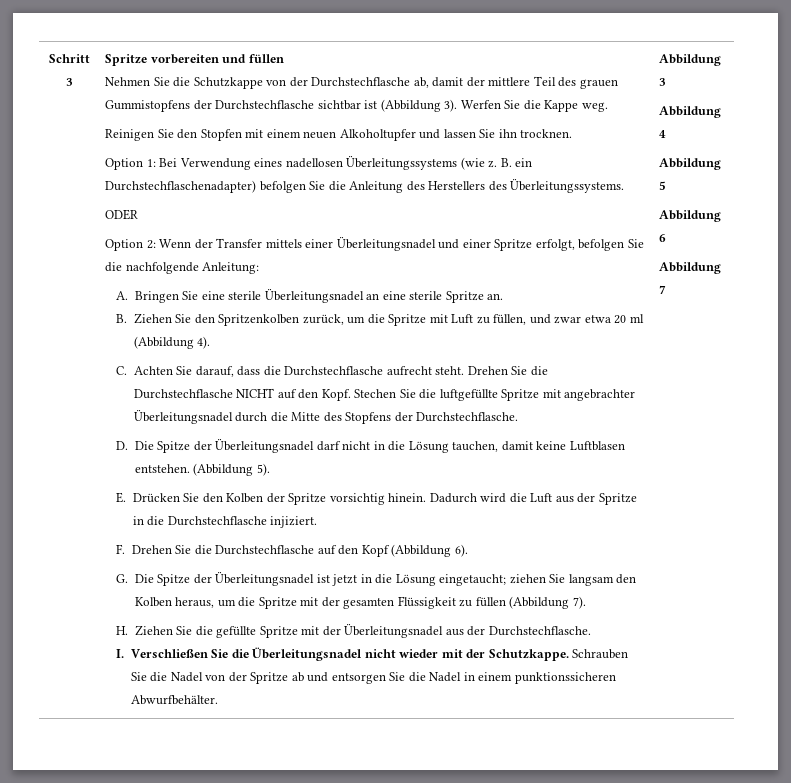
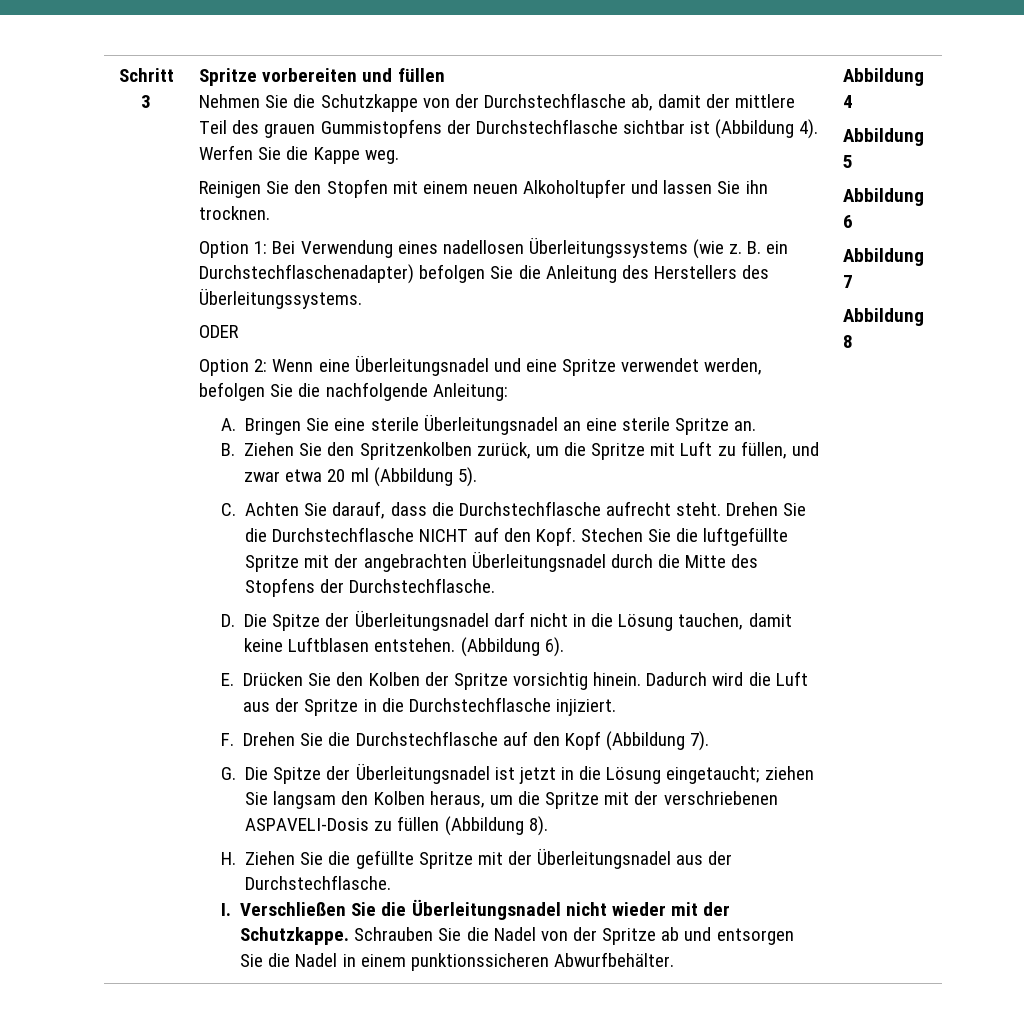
[444,99,458,112] 3). -> [799,119,819,139] 4).
[194,237,575,251] der Transfer mittels einer Überleitungsnadel und einer Spritze erfolgt, -> [318,355,763,376] eine Überleitungsnadel und eine Spritze verwendet werden,
[197,336,211,349] 4). -> [457,467,477,487] 5).
[564,389,636,401] angebrachter -> [334,554,467,572] der angebrachten
[256,463,270,476] 5). -> [544,637,564,657] 6).
[454,544,468,557] 6). -> [690,731,710,751] 7).
[343,596,456,609] gesamten Flüssigkeit -> [663,791,778,805] [245,818,370,831] verschriebenen ASPAVELI-Dosis
[572,596,586,609] 7). -> [528,816,548,836] 8).
[658,78,666,86] [658,106,721,118] 3 // Abbildung -> (925, 77) none
(666, 289) none -> [843,308,925,326] [843,335,854,348] // Abbildung 8

